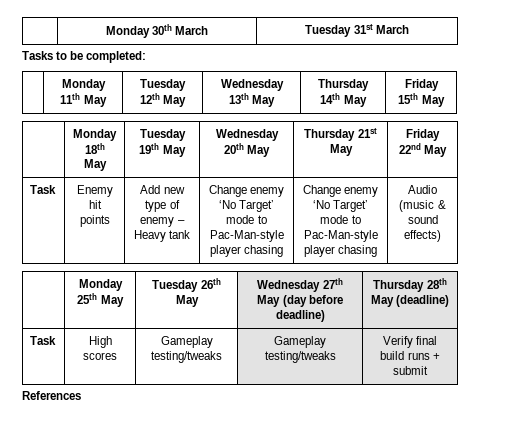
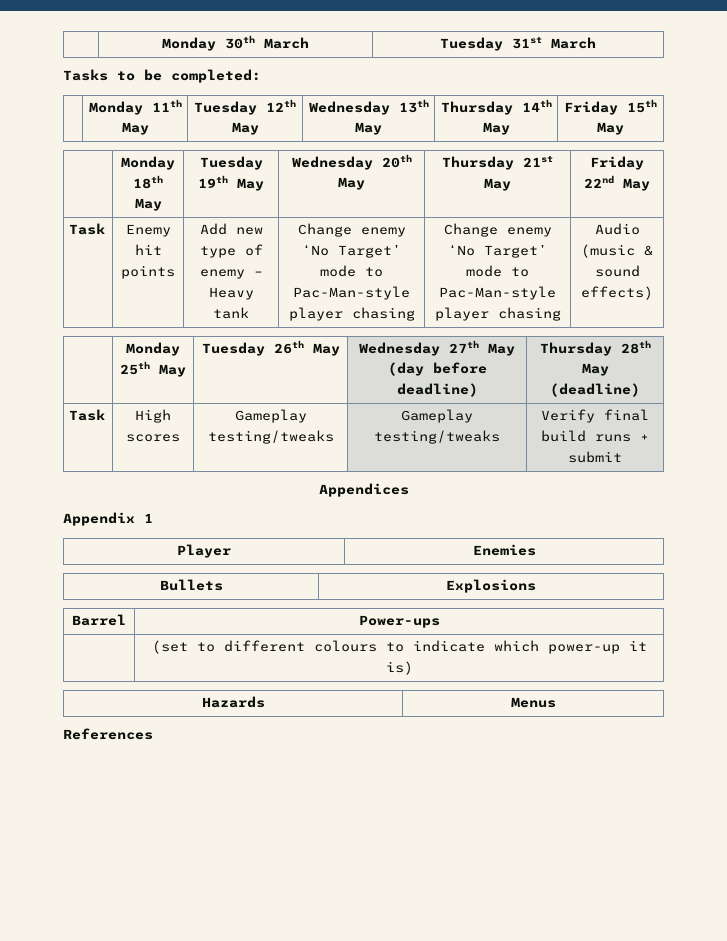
(428, 370) none -> [318,483,409,497] [63,512,153,526] [177,544,231,558] [472,544,536,556] [159,579,223,591] [446,579,536,593] [72,614,126,626] [358,615,440,628] [151,640,647,654] [385,661,413,675] [201,696,265,708] [510,697,556,708] // Appendices // Appendix 1 // Player | Enemies // Bullets | Explosions // Barrel | Power-ups // | (set to different colours to indicate which power-up it is) // Hazards | Menus

